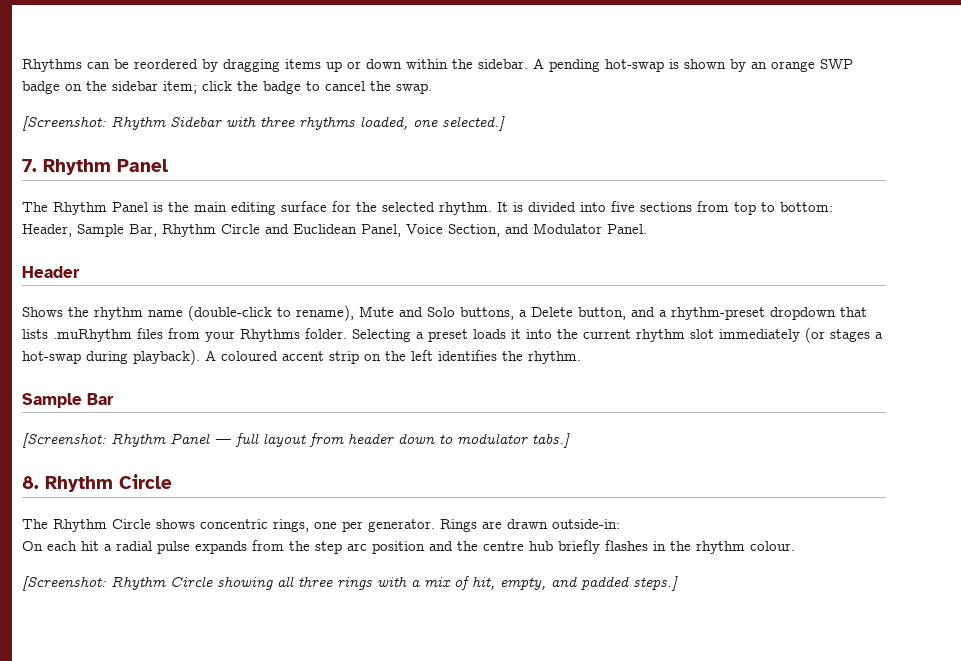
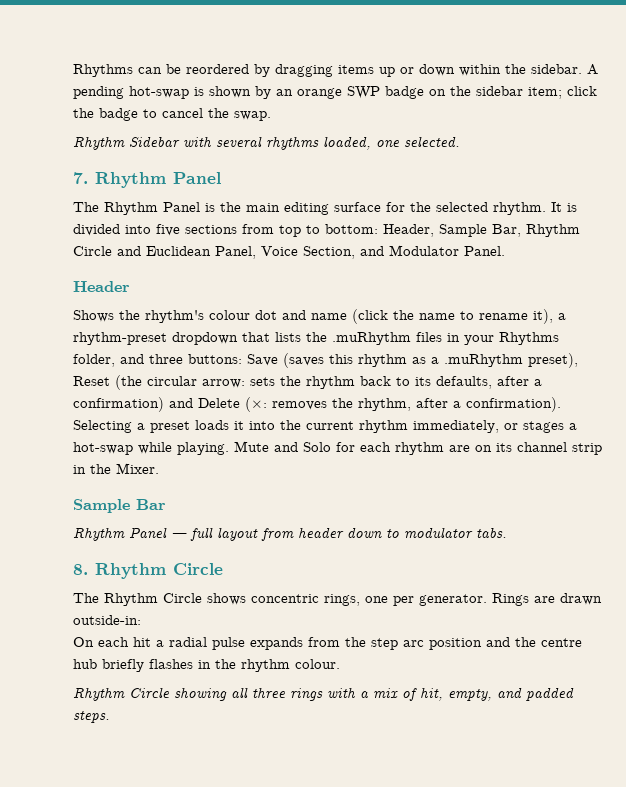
[22,116,106,131] [Screenshot: -> (271, 116) none
[260,116,295,127] three -> [216,136,262,147] several
[442,116,505,131] selected.] -> [404,136,460,147] selected.
[94,305,655,321] rhythm name (double-click to rename), Mute and Solo buttons, a Delete button, and -> [145,309,553,324] rhythm's colour dot and name (click the name to rename it),
(48, 334) none -> [306,332,327,342] the
[168,328,200,339] from -> [447,333,460,342] in
[305,328,347,339] folder. -> [73,353,578,368] [73,375,542,390] [73,397,561,412] folder, and three buttons: Save (saves this rhythm as a .muRhythm preset), Reset (the circular arrow: sets the rhythm back to its defaults, after a confirmation) and Delete (×: removes the rhythm, after a confirmation).
[690,327,883,343] [22,349,581,365] slot immediately (or stages a hot-swap during playback). A coloured accent strip on the left identifies the rhythm. -> [413,420,577,433] [73,441,602,455] [73,463,159,474] immediately, or stages a hot-swap while playing. Mute and Solo for each rhythm are on its channel strip in the Mixer.
[22,433,106,448] [Screenshot: -> (166, 504) none
[532,433,570,448] tabs.] -> [476,528,507,538] tabs.
[22,576,106,591] [Screenshot: -> (340, 664) none
[633,576,678,591] steps.] -> [73,711,110,723] steps.

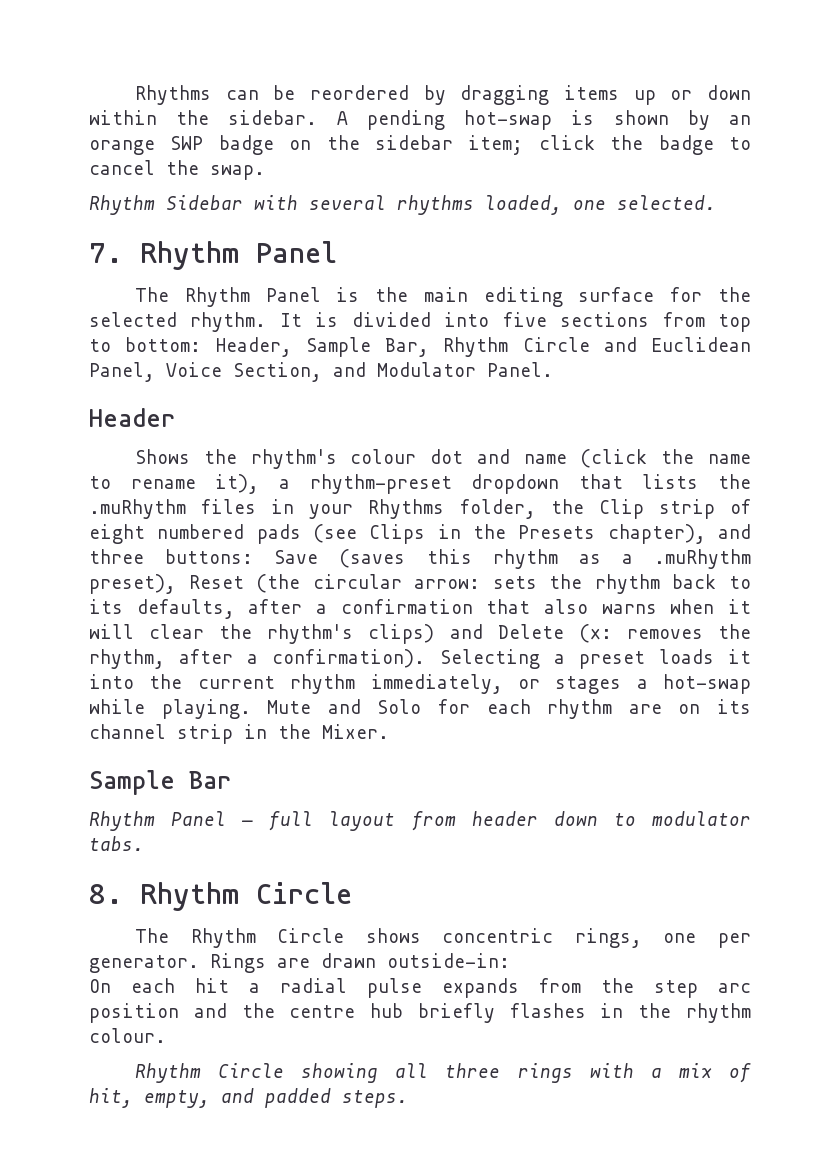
(115, 360) none -> [550,499,751,519] [89,524,706,544] the Clip strip of eight numbered pads (see Clips in the Presets chapter),
[73,397,164,412] confirmation) -> [340,599,751,614] [89,624,435,644] confirmation that also warns when it will clear the rhythm's clips)

